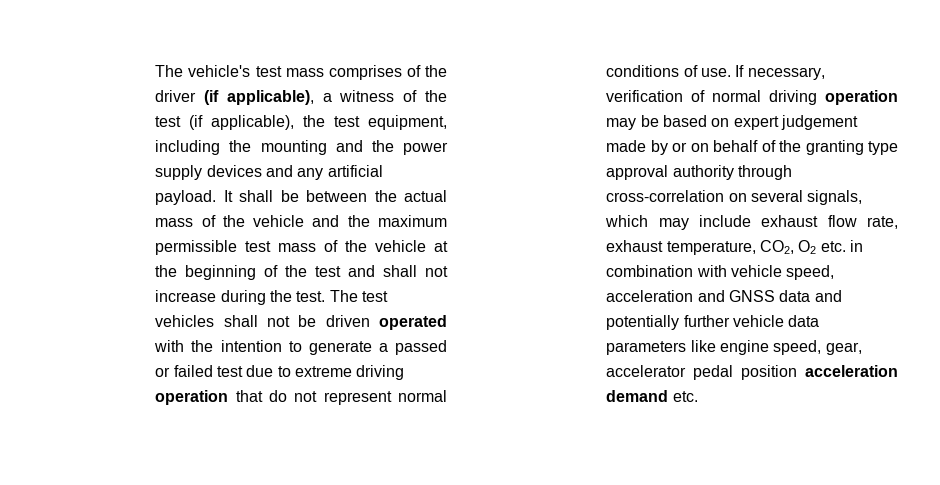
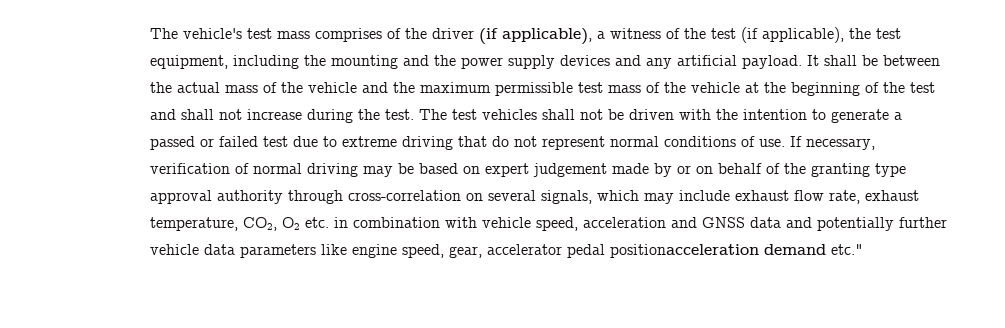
[379,315,447,330] operated -> (675, 114) none
[155,390,229,405] operation -> (454, 143) none
[825,90,898,105] operation -> (359, 170) none
[741,365,898,380] [606,390,698,402] position acceleration demand etc. -> [610,244,864,258] positionacceleration demand etc."

